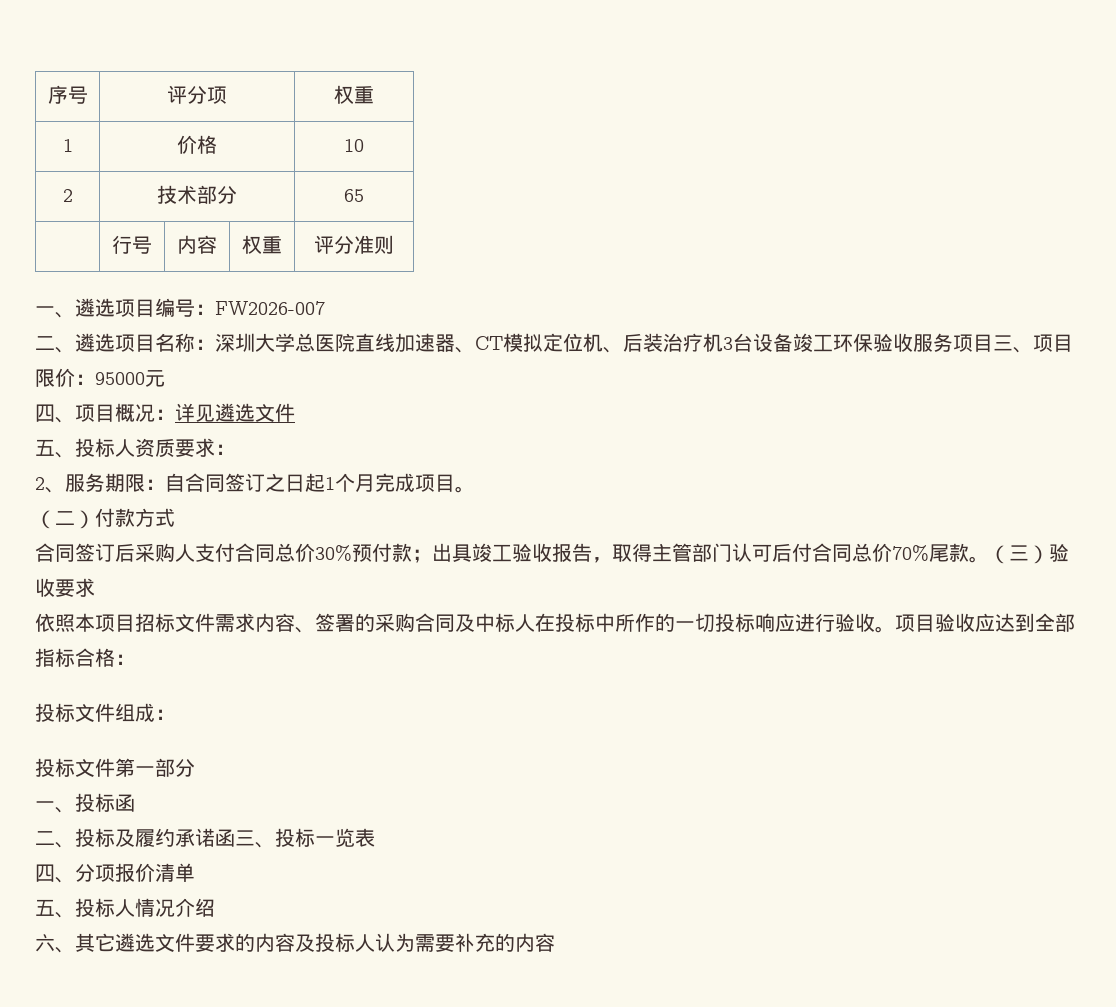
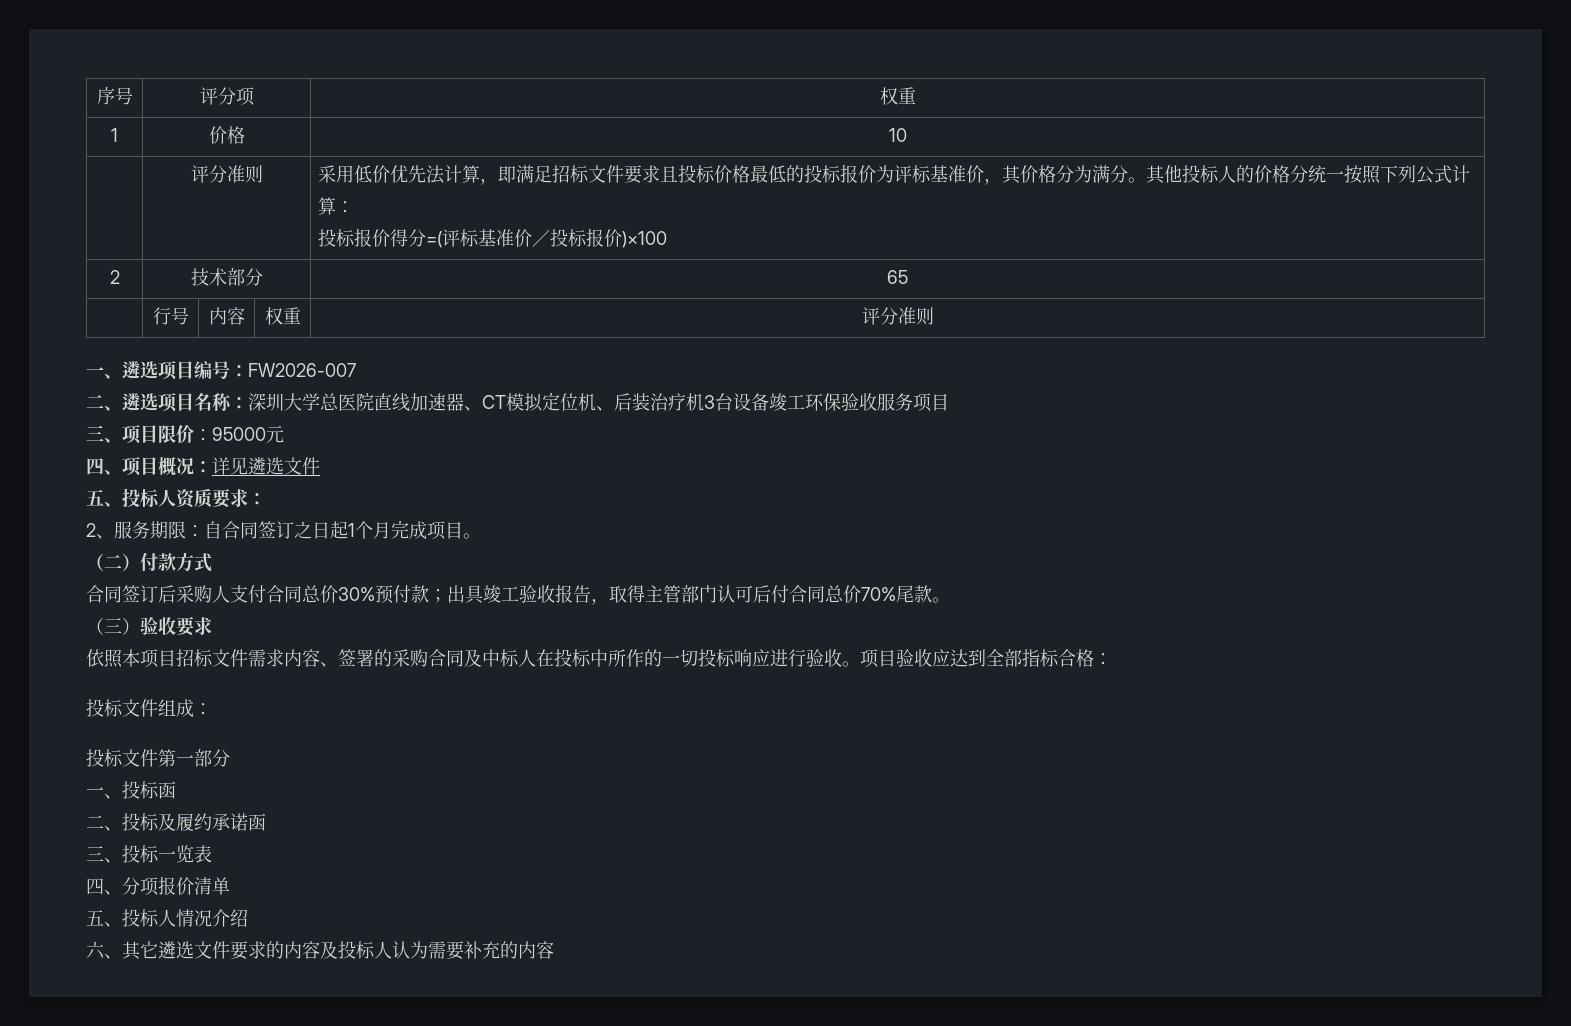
(364, 145) none -> [190,165,263,183] [317,164,1470,185] [317,197,354,215] [317,228,667,248] // | 评分准则 | 采用低价优先法计算，即满足招标文件要求且投标价格最低的投标报价为评标基准价，其价格分为满分。其他投标人的价格分统一按照下列公式计算： // 投标报价得分=(评标基准价／投标报价)×100
(993, 343) none -> (949, 402) //
(989, 559) none -> (950, 600) //
(235, 838) none -> (266, 822) //

